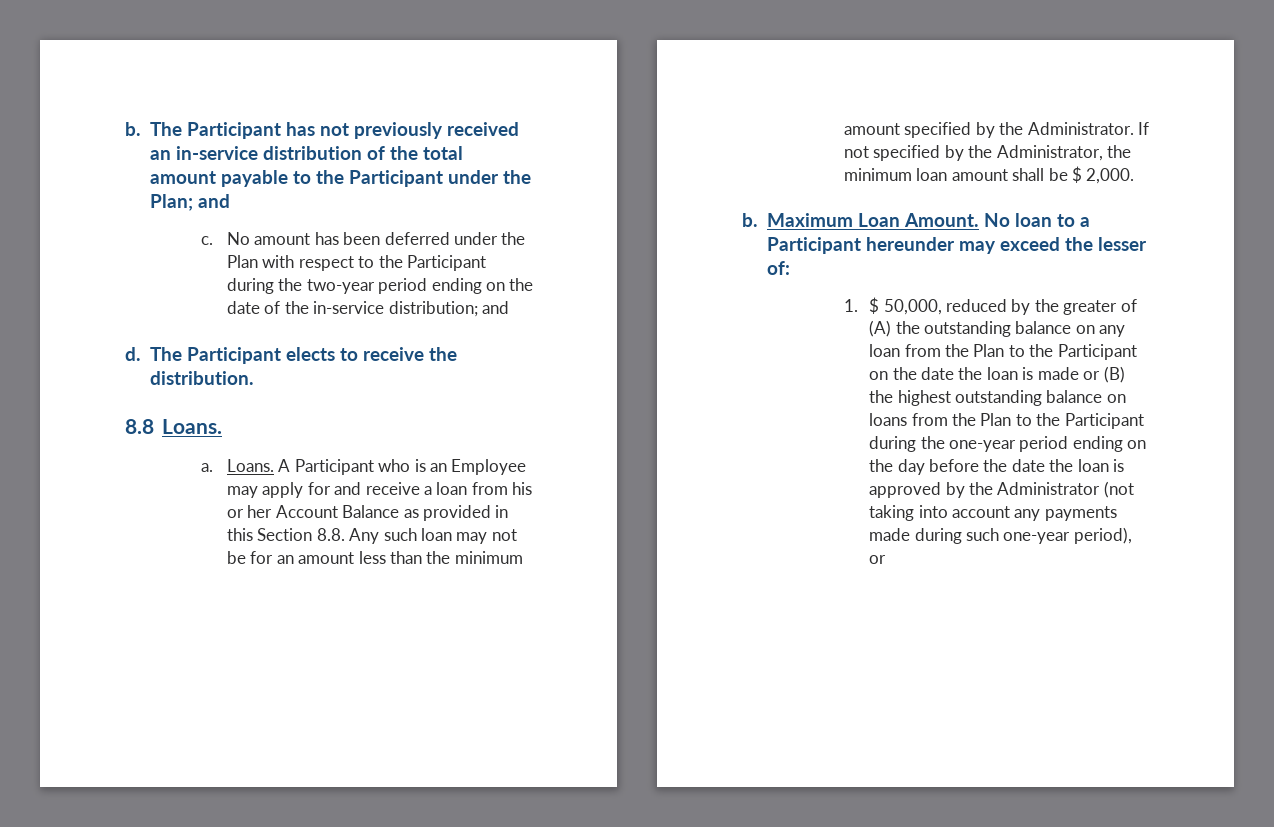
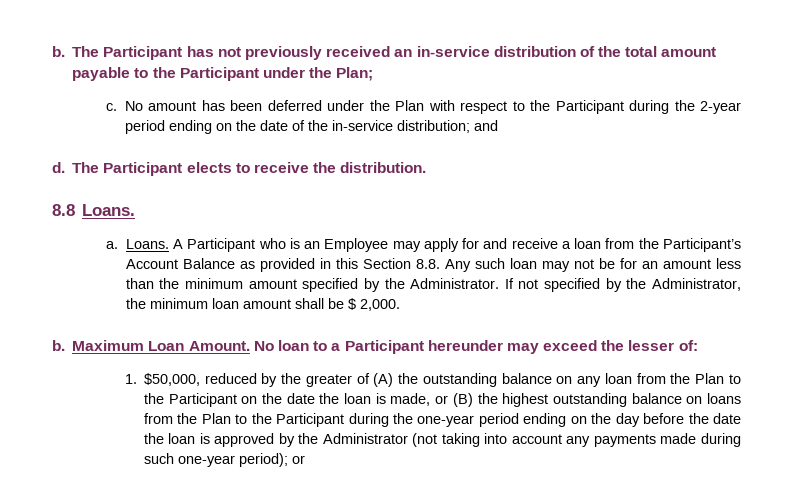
[198,194,231,208] and -> (374, 74) none
[306,279,375,294] two-year -> [699,101,741,114] 2-year
[512,482,533,495] [226,505,273,518] his or her -> [638,238,741,252] the Participant’s
[869,297,942,315] $ 50,000, -> [143,373,200,386] $50,000,
[1037,367,1079,380] made -> [390,393,431,406] made,
[1073,527,1132,544] period), -> [238,453,288,467] period);

